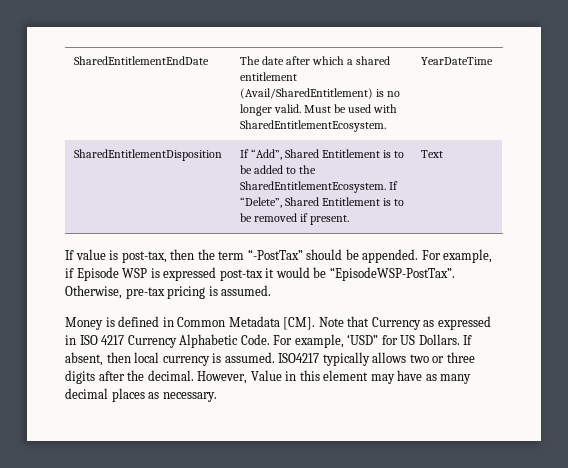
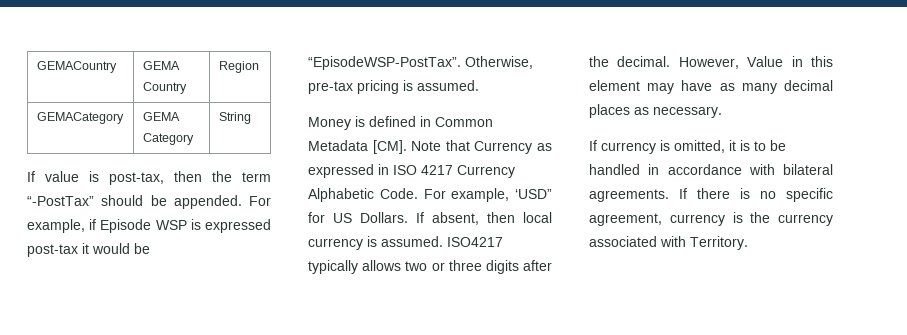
[73,56,209,65] [239,56,391,65] [239,72,297,81] [239,88,400,99] [239,104,398,116] [239,120,386,132] [420,57,493,65] [73,149,222,161] [239,149,405,160] [239,165,317,174] [239,181,398,193] [239,197,405,208] [239,213,350,225] [420,150,443,158] SharedEntitlementEndDate | The date after which a shared entitlement (Avail/SharedEntitlement) is no longer valid. Must be used with SharedEntitlementEcosystem. | YearDateTime // SharedEntitlementDisposition | If “Add”, Shared Entitlement is to be added to the SharedEntitlementEcosystem. If “Delete”, Shared Entitlement is to be removed if present. | Text -> [36,61,117,73] [142,61,180,70] [142,82,187,94] [218,61,259,73] [36,112,124,124] [142,112,180,121] [142,133,194,145] [218,112,251,124] GEMACountry | GEMA Country | Region // GEMACategory | GEMA Category | String
(217, 397) none -> [589,140,786,154] [589,164,833,175] [589,188,833,202] [589,212,833,226] [589,236,748,250] // If currency is omitted, it is to be handled in accordance with bilateral agreements. If there is no specific agreement, currency is the currency associated with Territory.

